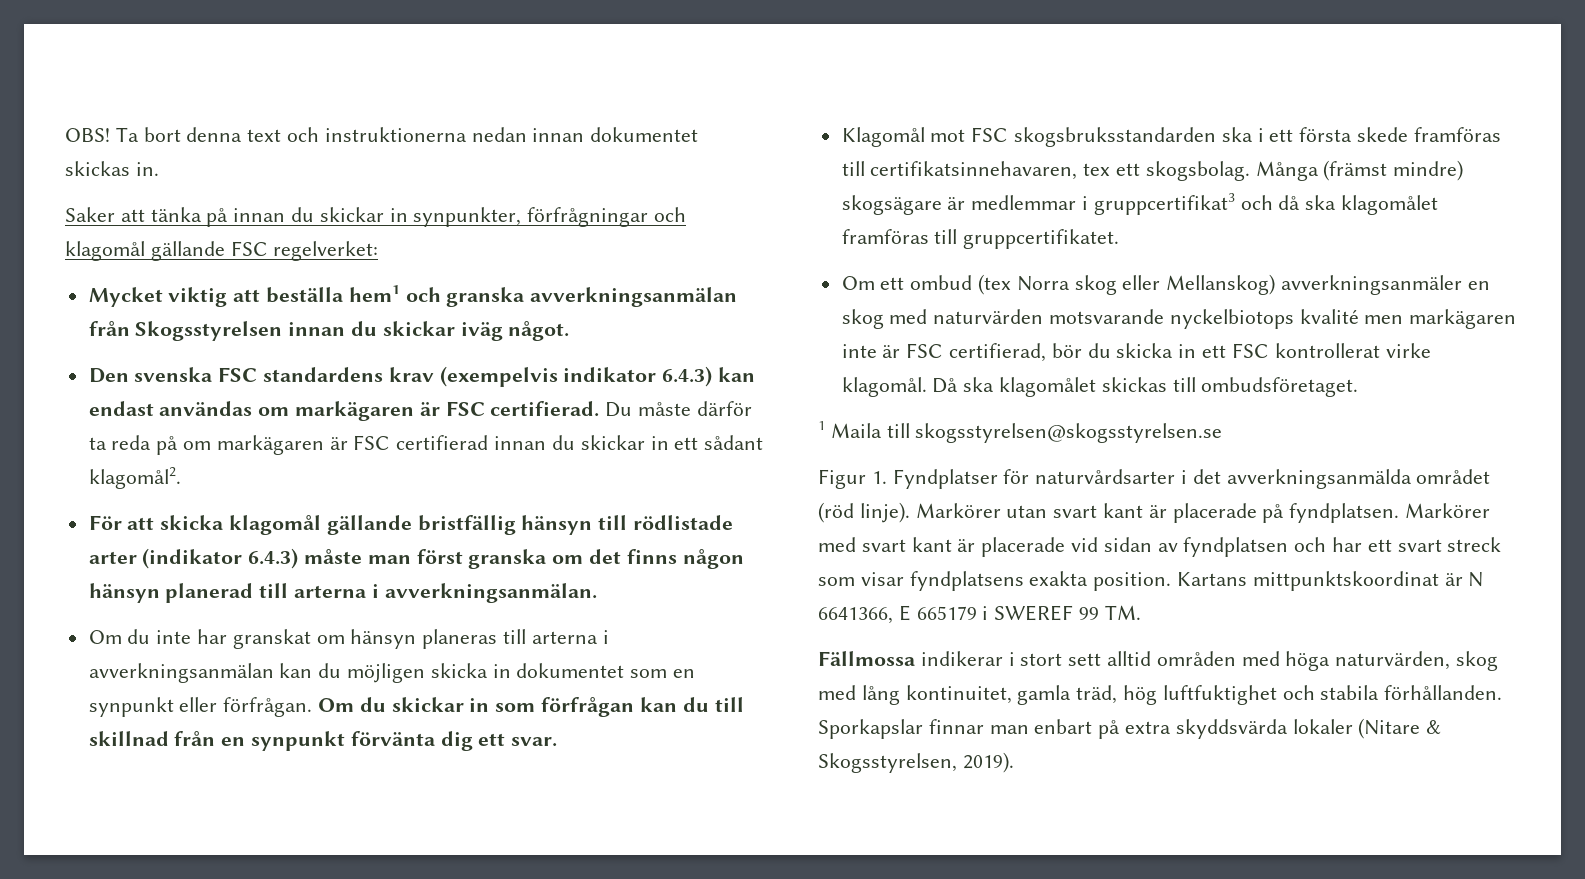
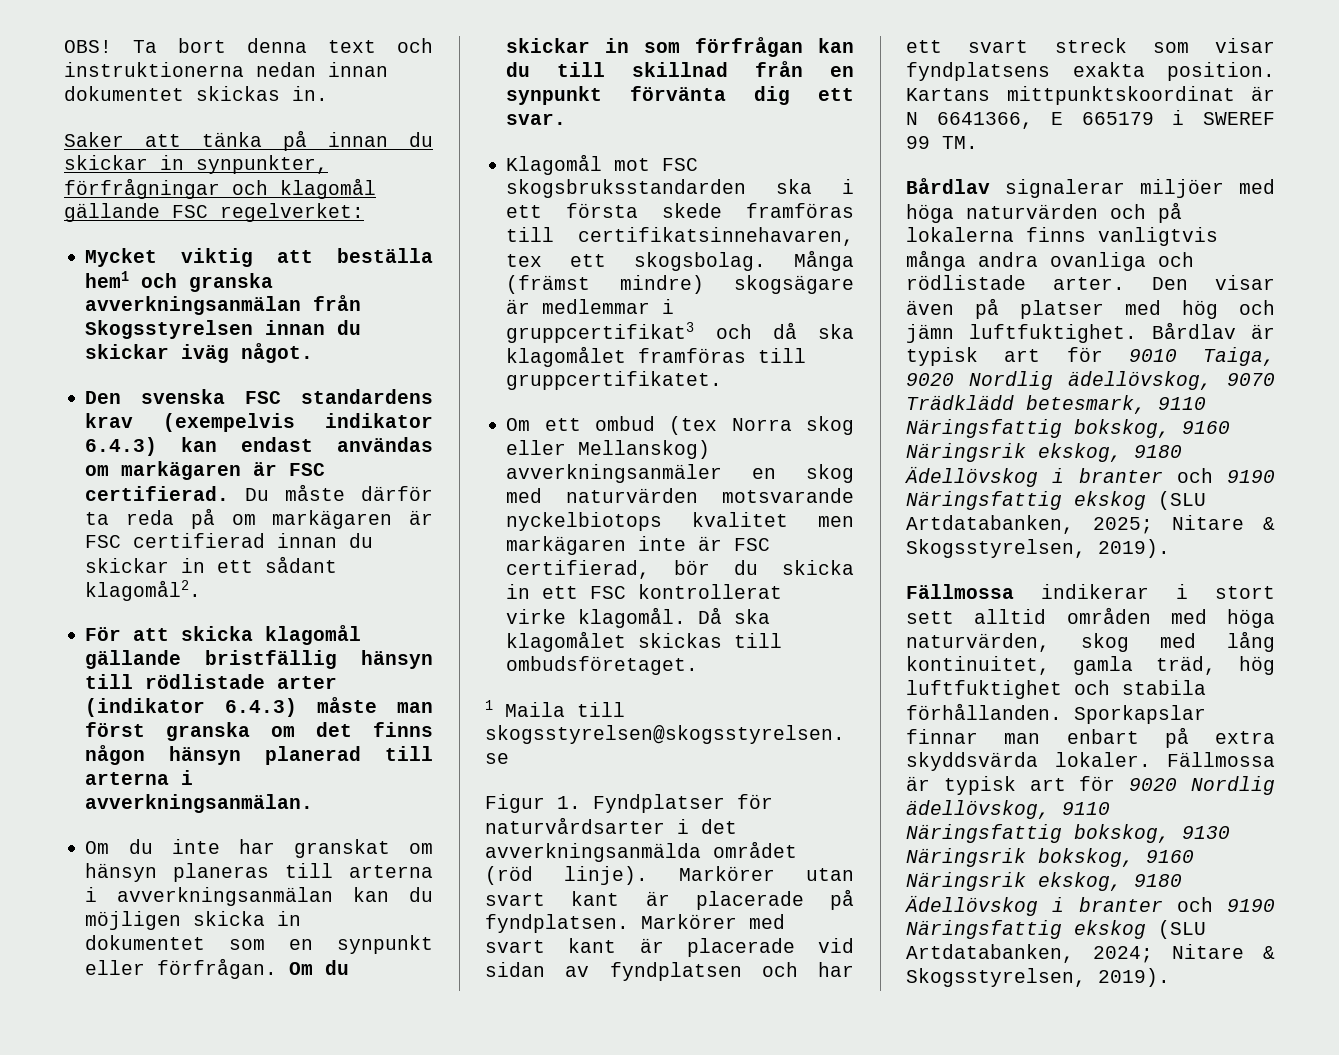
[1299,309,1359,324] kvalité -> [692,512,789,527] kvalitet
(1141, 612) none -> [906,178,1275,198] [906,202,1182,223] [906,227,1218,246] [906,250,1194,271] [906,275,1275,290] [906,298,1275,319] [906,322,1275,343] [906,347,1275,366] [906,371,1275,390] [906,395,1206,414] [906,419,1230,438] [906,443,1182,462] [905,466,1275,487] [906,491,1206,510] [906,515,1275,534] [906,539,1170,558] // Bårdlav signalerar miljöer med höga naturvärden och på lokalerna finns vanligtvis många andra ovanliga och rödlistade arter. Den visar även på platser med hög och jämn luftfuktighet. Bårdlav är typisk art för 9010 Taiga, 9020 Nordlig ädellövskog, 9070 Trädklädd betesmark, 9110 Näringsfattig bokskog, 9160 Näringsrik ekskog, 9180 Ädellövskog i branter och 9190 Näringsfattig ekskog (SLU Artdatabanken, 2025; Nitare & Skogsstyrelsen, 2019).
[1292,718,1421,739] lokaler (Nitare -> [1054,752,1275,767] [906,776,1275,795] [906,800,1110,819] [906,824,1230,843] [906,848,1194,867] [906,872,1182,891] [905,895,1275,916] [906,920,1206,939] [906,944,1244,963] lokaler. Fällmossa är typisk art för 9020 Nordlig ädellövskog, 9110 Näringsfattig bokskog, 9130 Näringsrik bokskog, 9160 Näringsrik ekskog, 9180 Ädellövskog i branter och 9190 Näringsfattig ekskog (SLU Artdatabanken, 2024; Nitare

